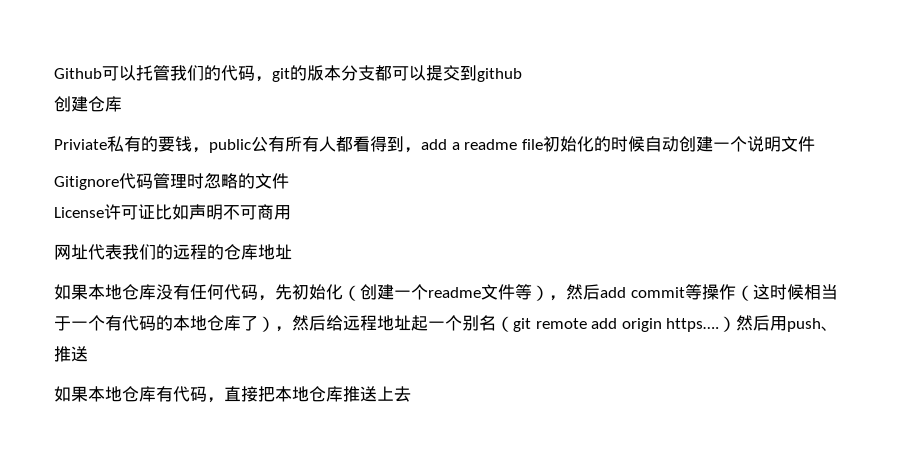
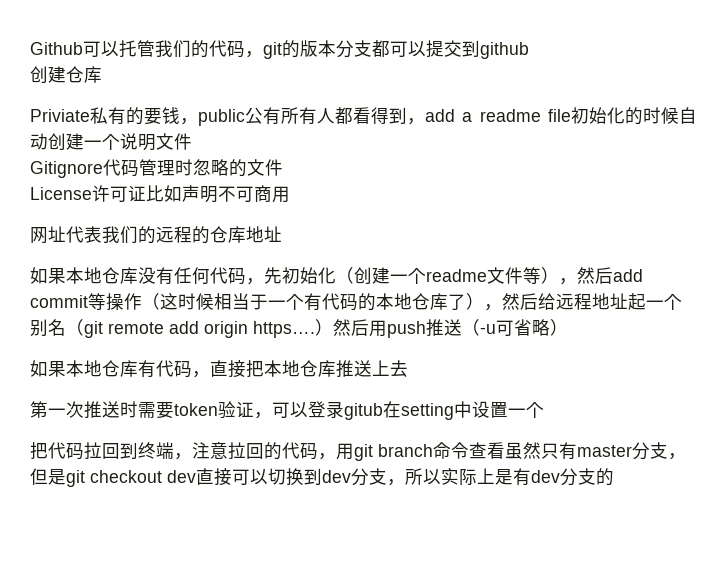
[821,326,839,331] [54,346,88,362] 、推送 -> [426,319,568,337] 推送（-u可省略）
(411, 394) none -> [30,401,544,420] [30,442,686,461] [30,468,614,487] // 第一次推送时需要token验证，可以登录gitub在setting中设置一个 // 把代码拉回到终端，注意拉回的代码，用git branch命令查看虽然只有master分支，但是git checkout dev直接可以切换到dev分支，所以实际上是有dev分支的

